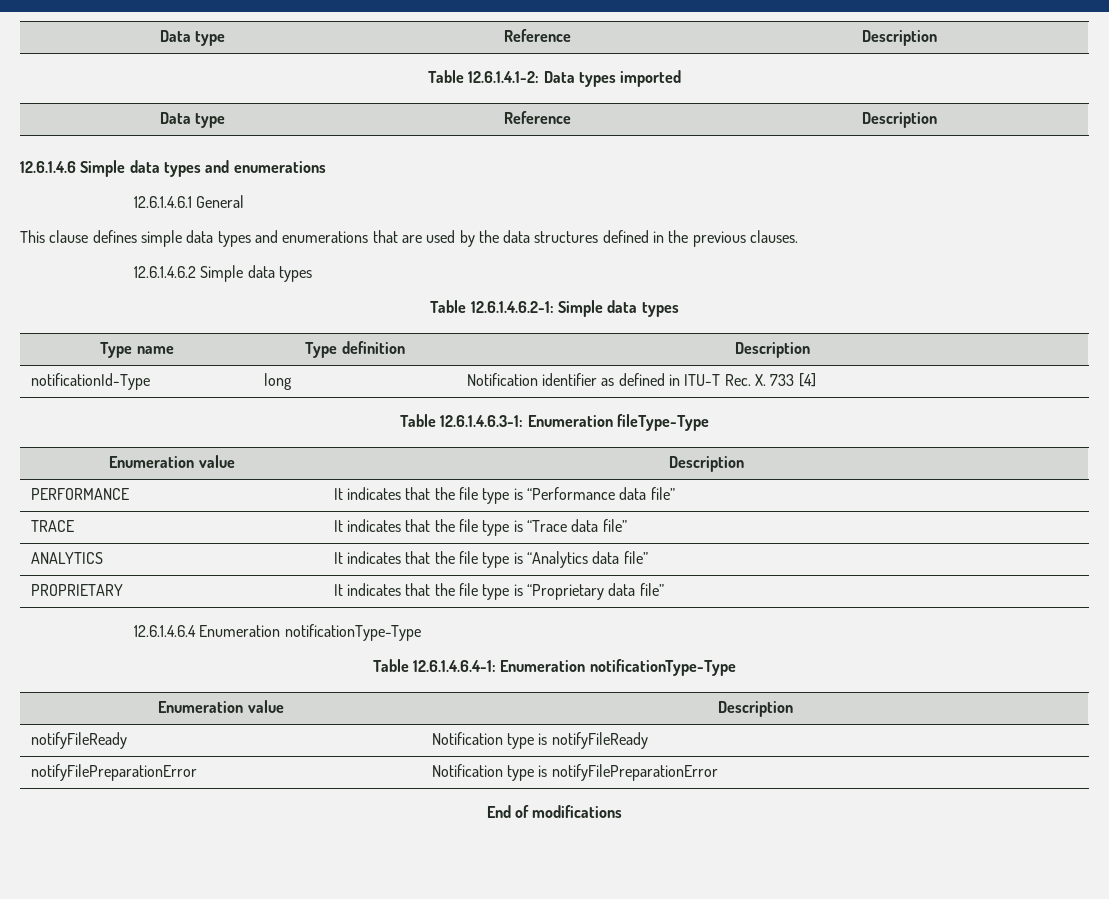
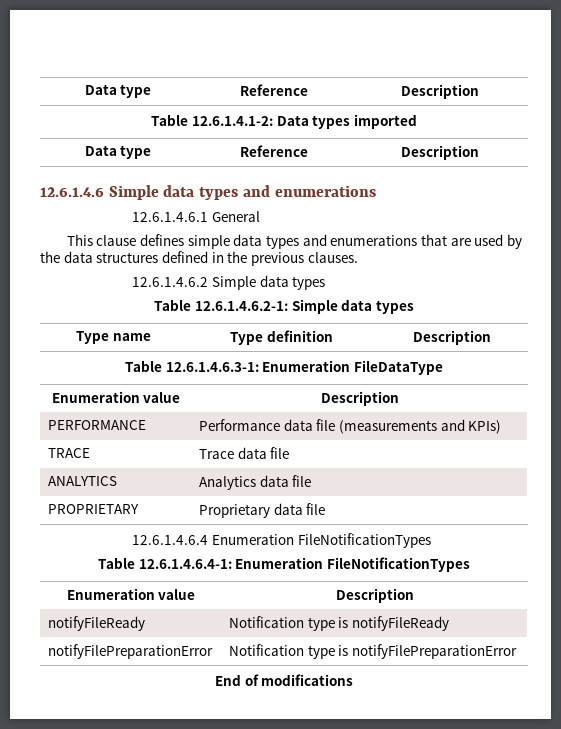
[30,373,150,390] [263,373,292,390] [466,373,816,387] // notificationId-Type | long | Notification identifier as defined in ITU-T Rec. X. 733 [4] -> (491, 337) none
[617,414,710,431] fileType-Type -> [353,360,443,375] FileDataType
[333,487,675,504] [30,520,74,532] [333,519,627,536] [30,552,103,564] [333,551,648,568] [30,584,123,596] [333,583,664,600] It indicates that the file type is “Performance data file” // TRACE | It indicates that the file type is “Trace data file” // ANALYTICS | It indicates that the file type is “Analytics data file” // PROPRIETARY | It indicates that the file type is “Proprietary data file” -> [199,419,502,434] [48,448,91,458] [199,447,290,459] [48,476,118,486] [199,475,312,490] [48,504,140,514] [199,503,326,518] Performance data file (measurements and KPIs) // TRACE | Trace data file // ANALYTICS | Analytics data file // PROPRIETARY | Proprietary data file
[284,624,422,641] notificationType-Type -> [297,533,431,548] FileNotificationTypes
[589,659,737,676] notificationType-Type -> [326,557,470,572] FileNotificationTypes

